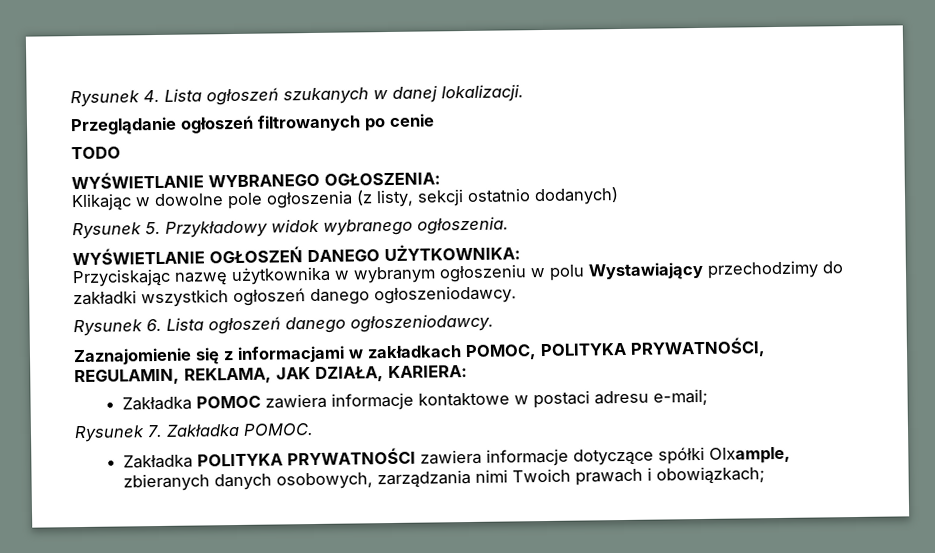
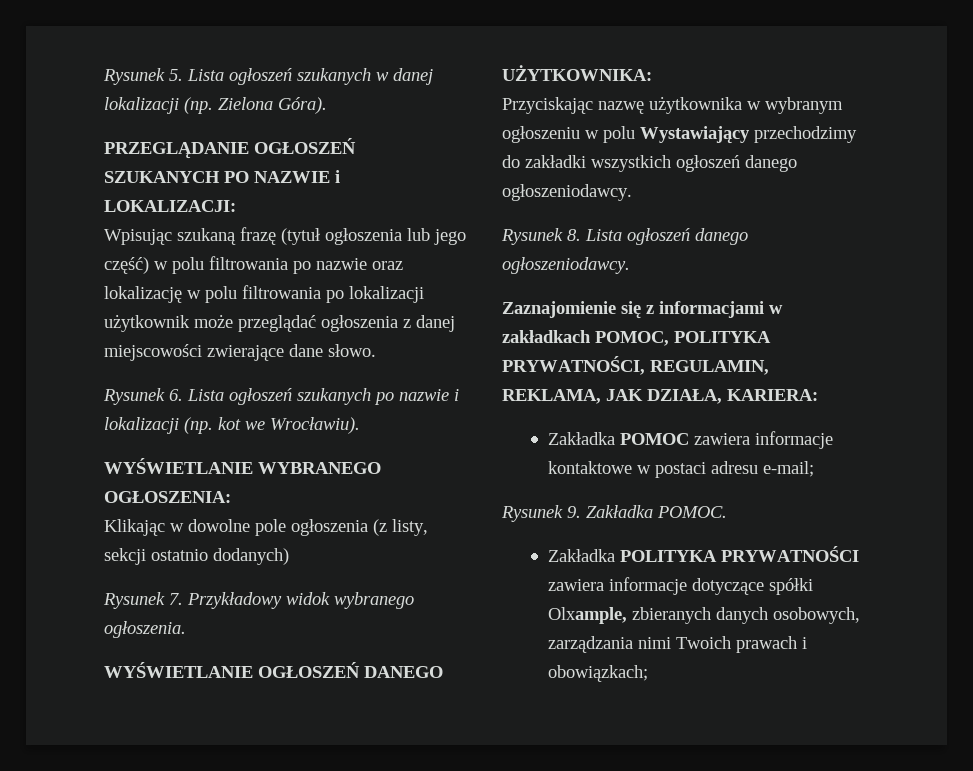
[70,89,160,108] Rysunek 4. -> [103,68,183,85] Rysunek 5.
[441,84,524,103] [70,113,435,136] [71,146,121,160] lokalizacji. // Przeglądanie ogłoszeń filtrowanych po cenie // TODO -> [104,97,327,114] [104,138,356,159] [104,170,340,183] [104,200,236,212] [104,227,466,245] [104,256,403,274] [104,285,424,303] [104,314,455,332] [104,344,376,361] [103,388,459,405] [104,417,360,434] lokalizacji (np. Zielona Góra). // PRZEGLĄDANIE OGŁOSZEŃ SZUKANYCH PO NAZWIE i LOKALIZACJI: // Wpisując szukaną frazę (tytuł ogłoszenia lub jego część) w polu filtrowania po nazwie oraz lokalizację w polu filtrowania po lokalizacji użytkownik może przeglądać ogłoszenia z danej miejscowości zwierające dane słowo. // Rysunek 6. Lista ogłoszeń szukanych po nazwie i lokalizacji (np. kot we Wrocławiu).
[145,221,161,235] 5. -> [169,593,183,605] 7.
[146,318,162,332] 6. -> [567,229,581,241] 8.
[147,424,163,438] 7. -> [567,506,581,518] 9.

